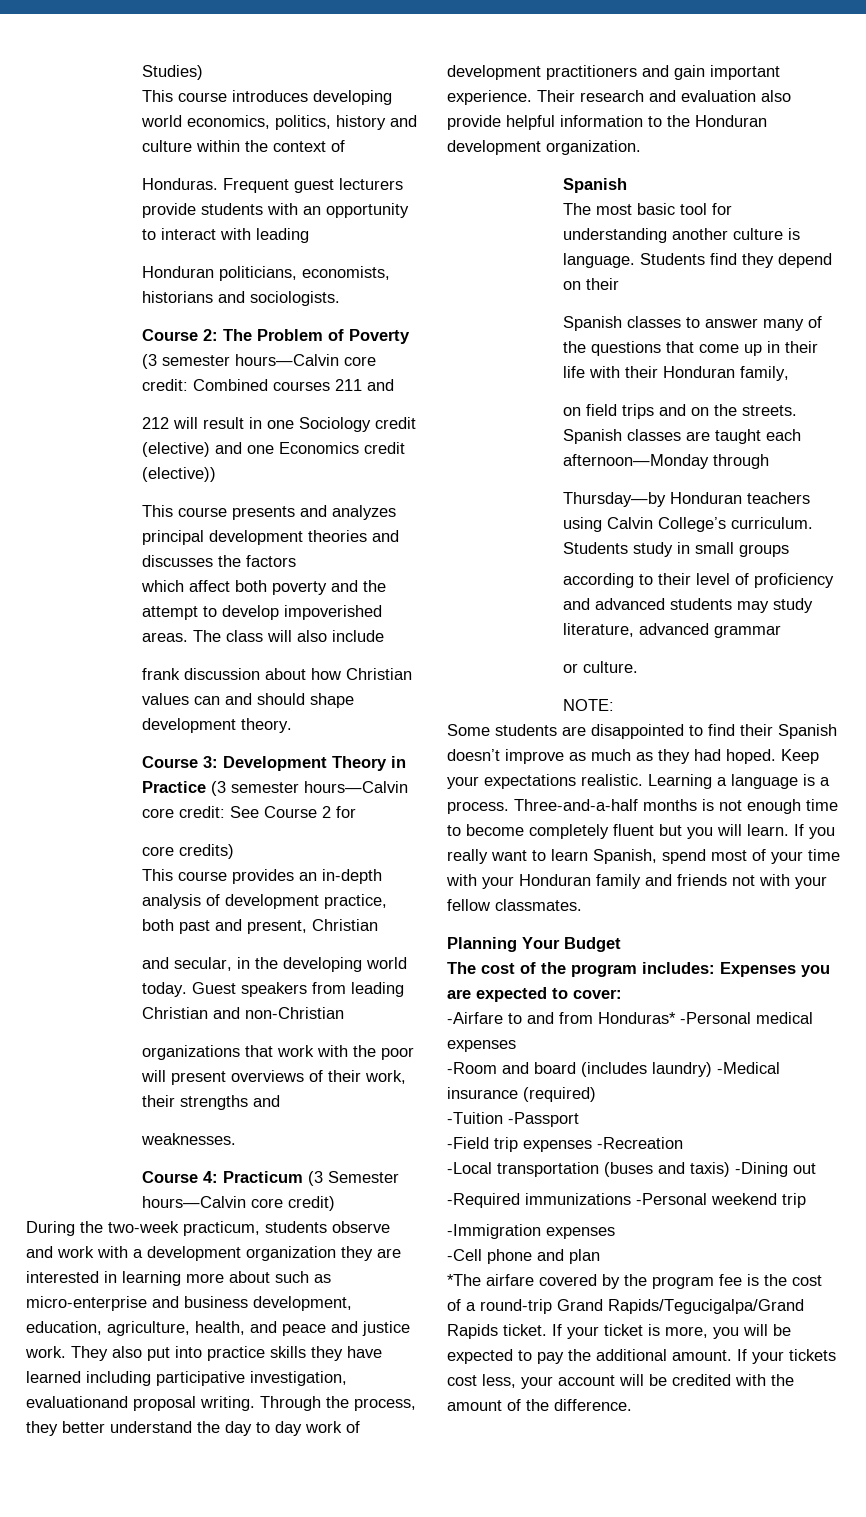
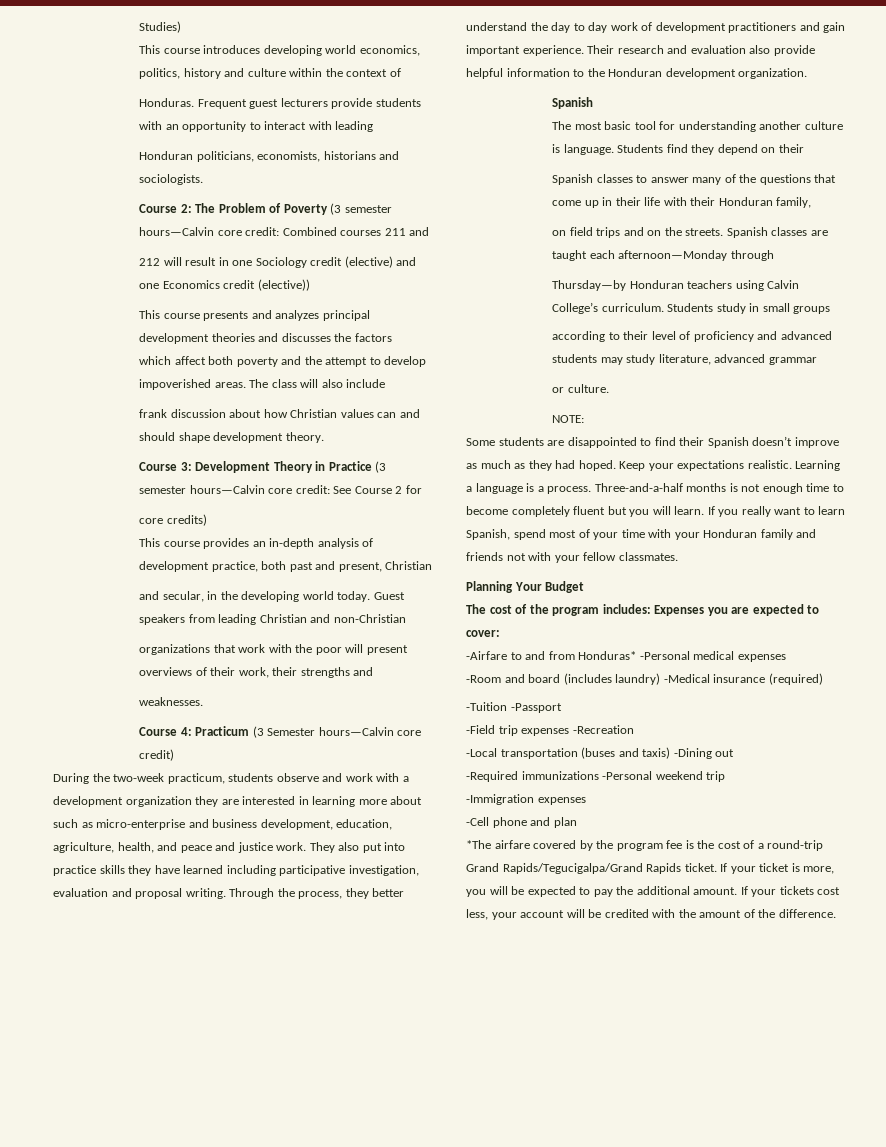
[26,1396,128,1408] evaluationand -> [53,888,132,897] evaluation and

